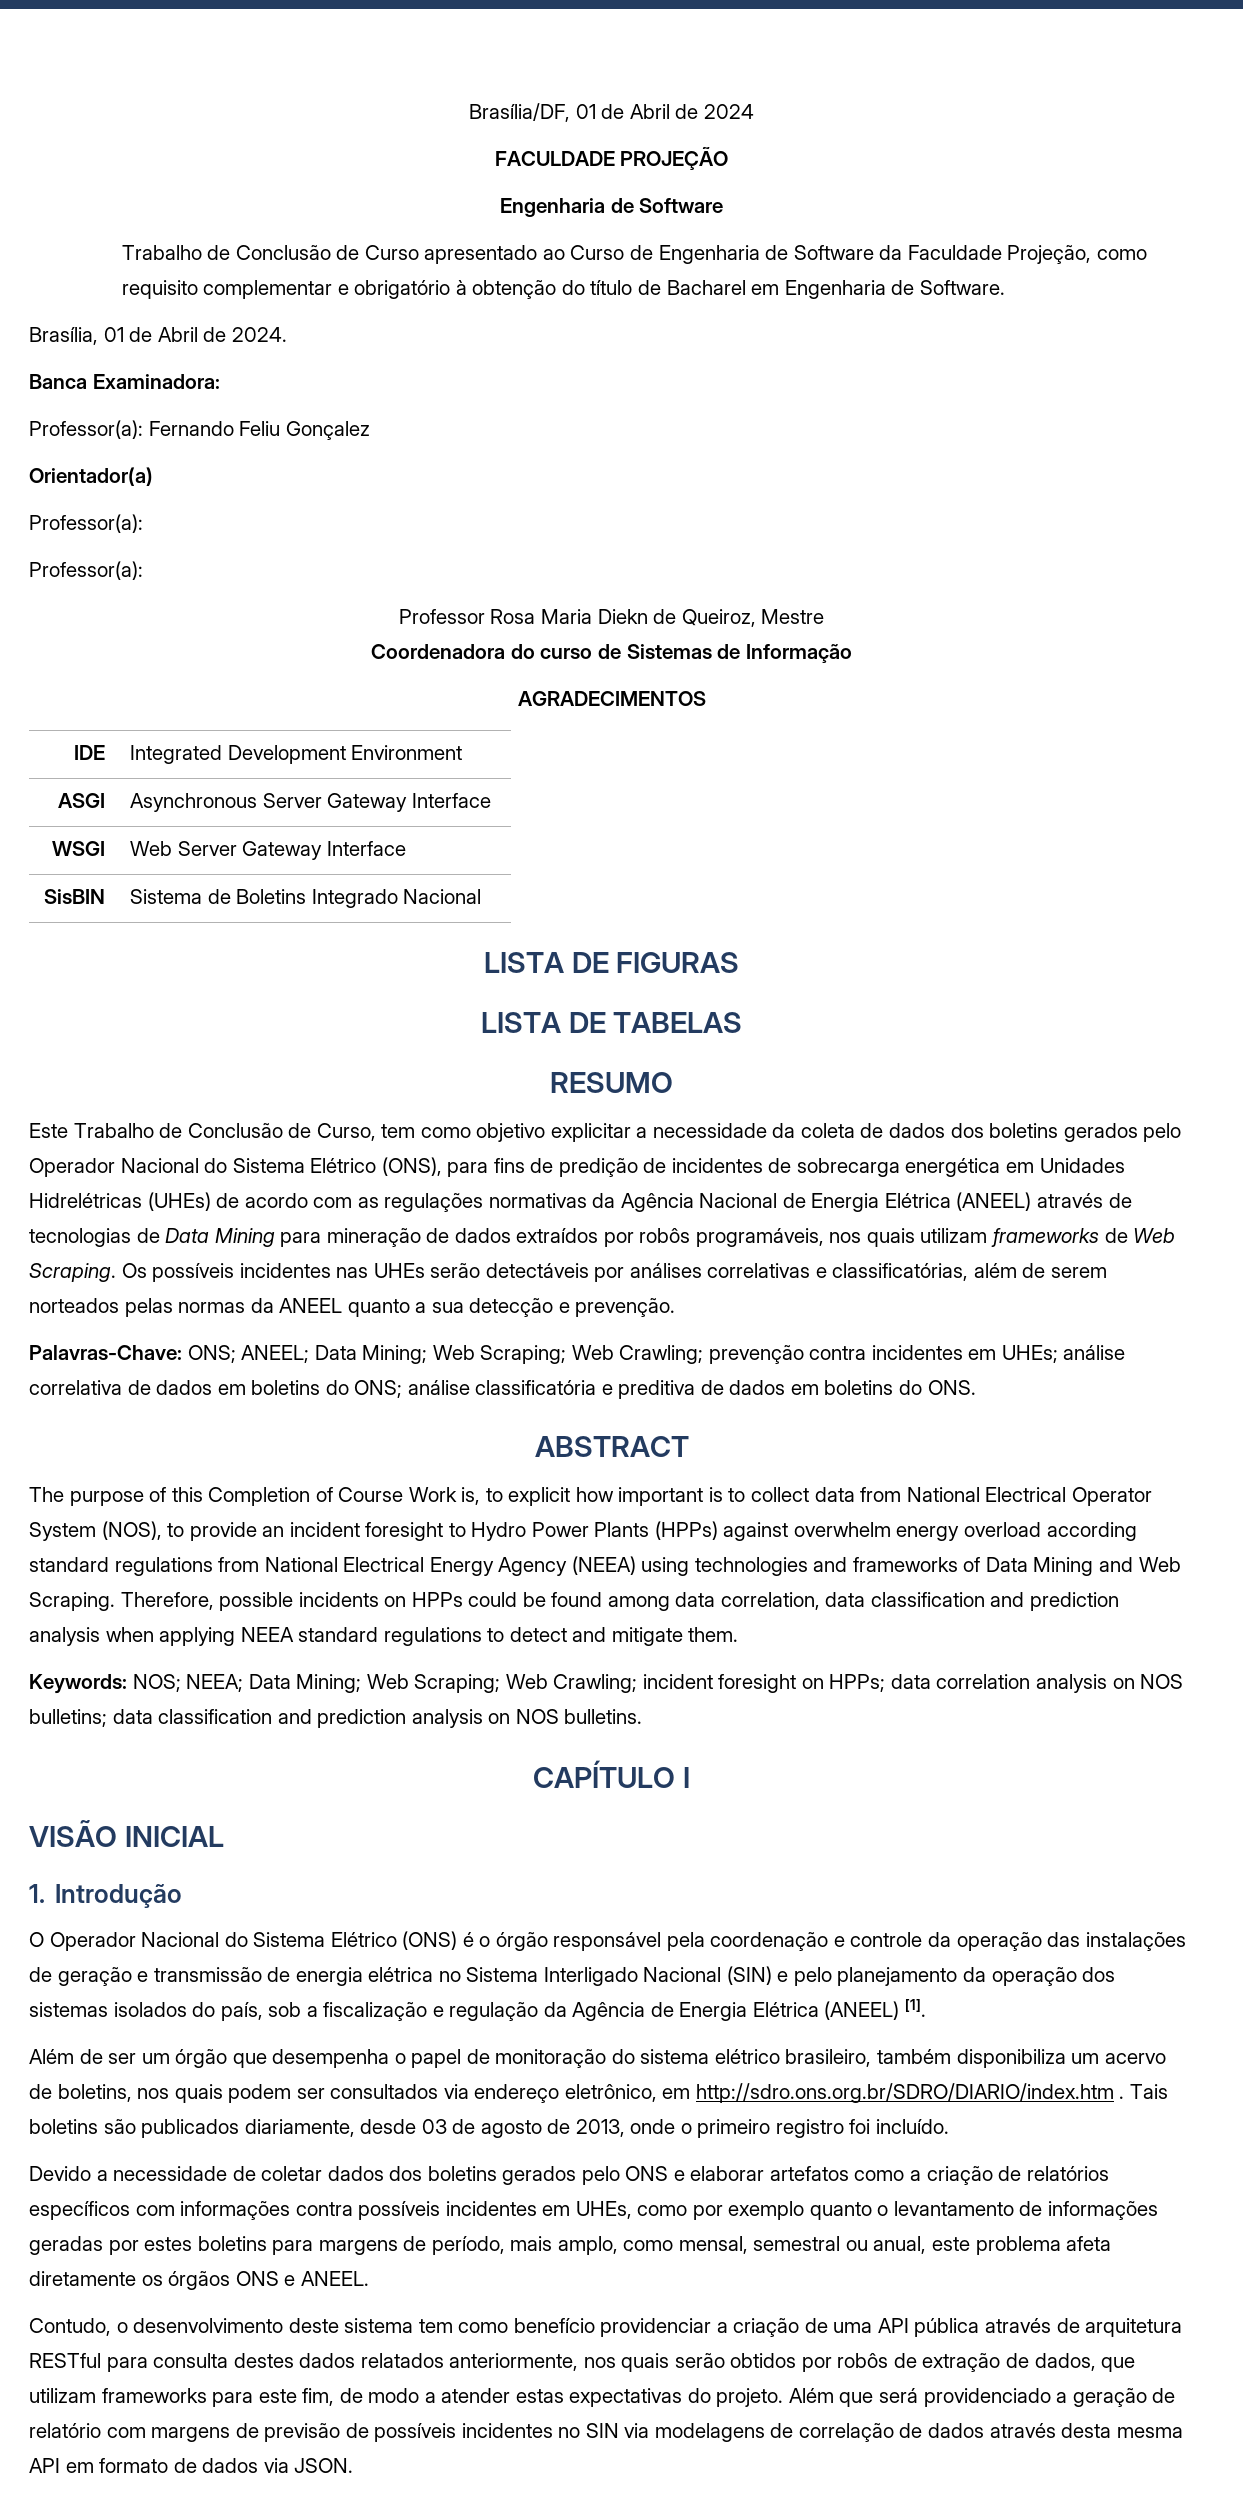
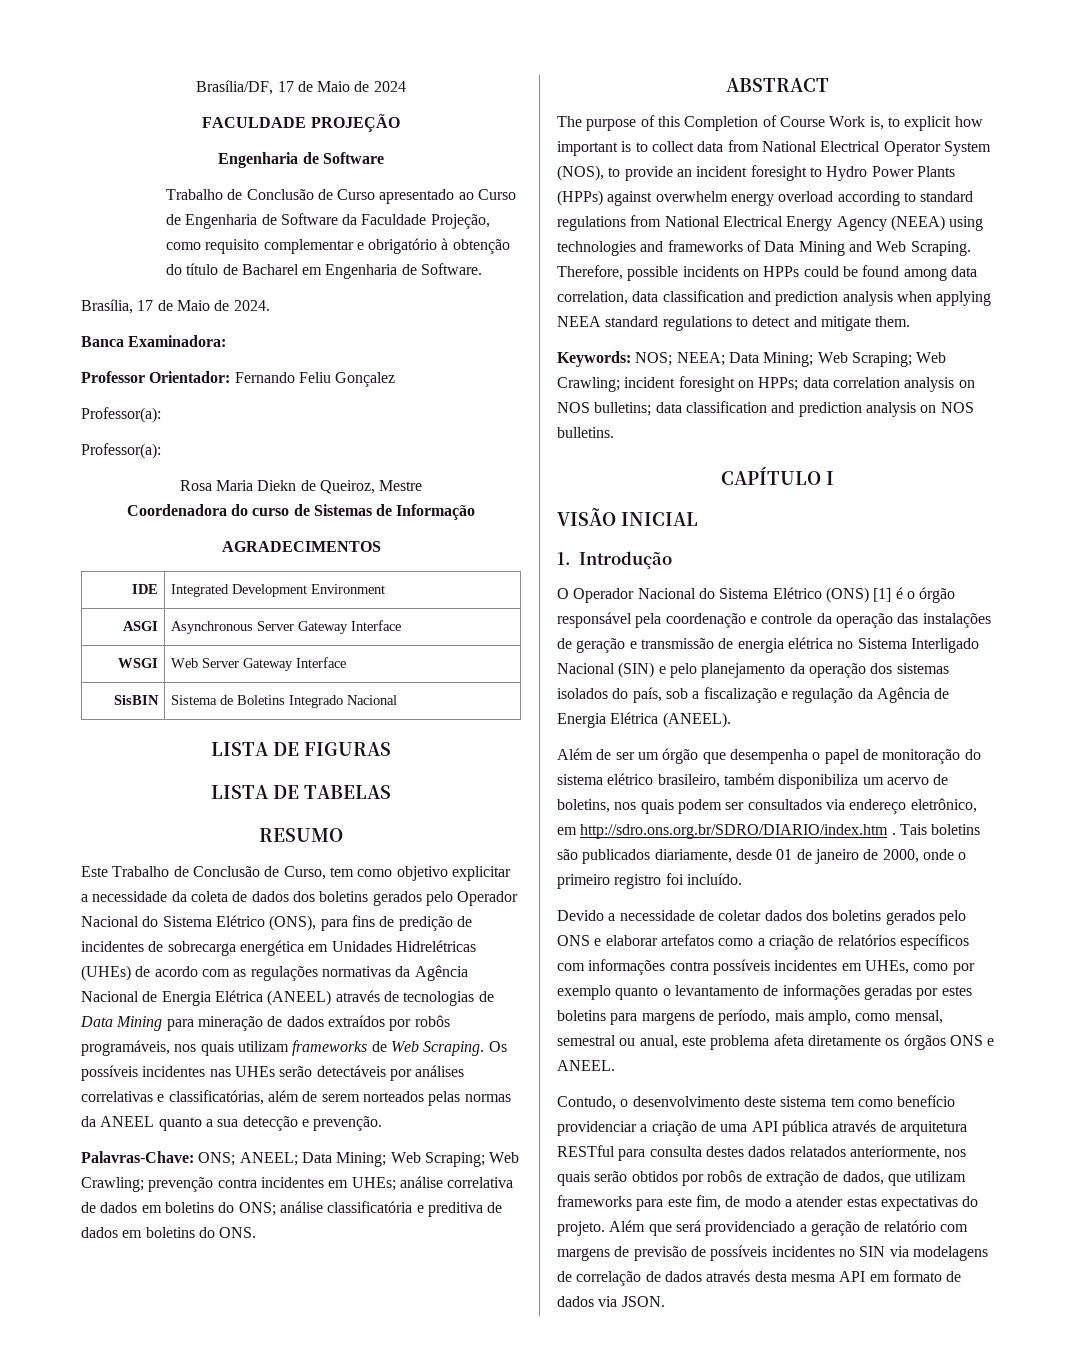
[575,104,670,119] 01 de Abril -> [277,81,351,92] 17 de Maio
[103,327,198,342] 01 de Abril -> [137,300,210,311] 17 de Maio
[29,420,143,439] Professor(a): -> [81,371,231,383] Professor Orientador:
[29,467,153,486] // Orientador(a) -> (396, 379) none
[398,609,485,624] Professor -> (161, 451) none
(1137, 1531) none -> [903,192,916,202] to
(458, 1940) none -> [873,588,892,602] [1]
[824,1999,927,2020] (ANEEL) [1]. -> [662,712,731,728] (ANEEL).
[421,2119,625,2138] 03 de agosto de 2013, -> [776,849,919,864] 01 de janeiro de 2000,

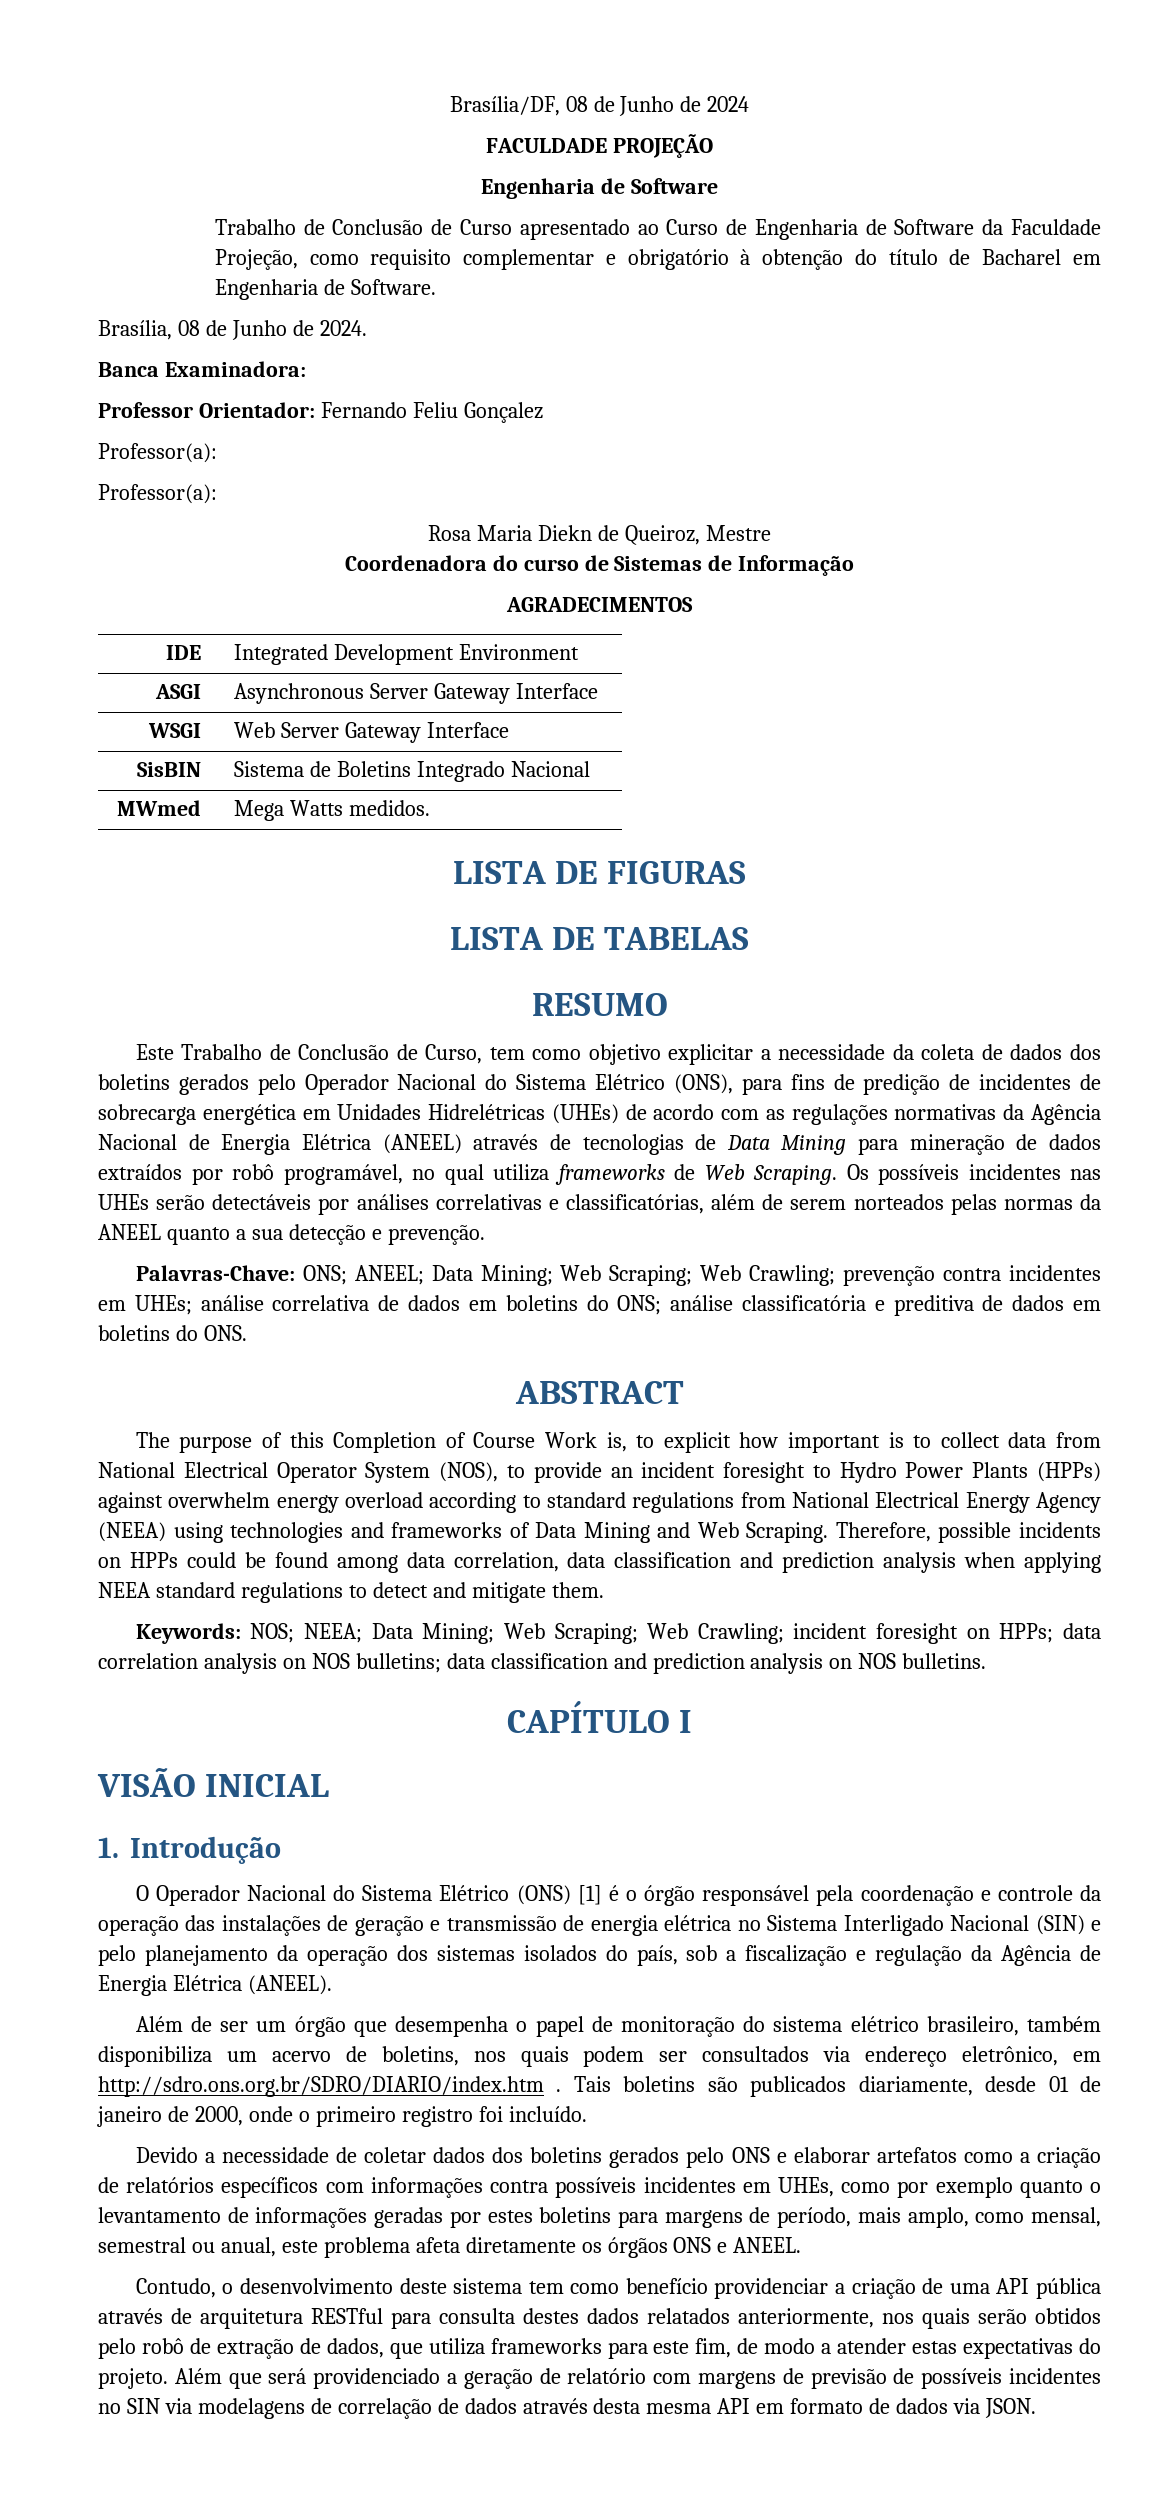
[277,81,351,92] 17 de Maio -> [565,96,675,116] 08 de Junho
[137,300,210,311] 17 de Maio -> [177,320,287,340] 08 de Junho
(397, 700) none -> [116,800,201,816] [234,800,430,821] // MWmed | Mega Watts medidos.
[414,1015,450,1027] [81,1040,289,1056] robôs programáveis, nos quais utilizam -> [232,1164,549,1185] robô programável, no qual utiliza
[681,1170,743,1186] por robôs -> [98,2338,184,2359] pelo robô
[915,1171,967,1182] utilizam -> [428,2338,485,2355] utiliza

